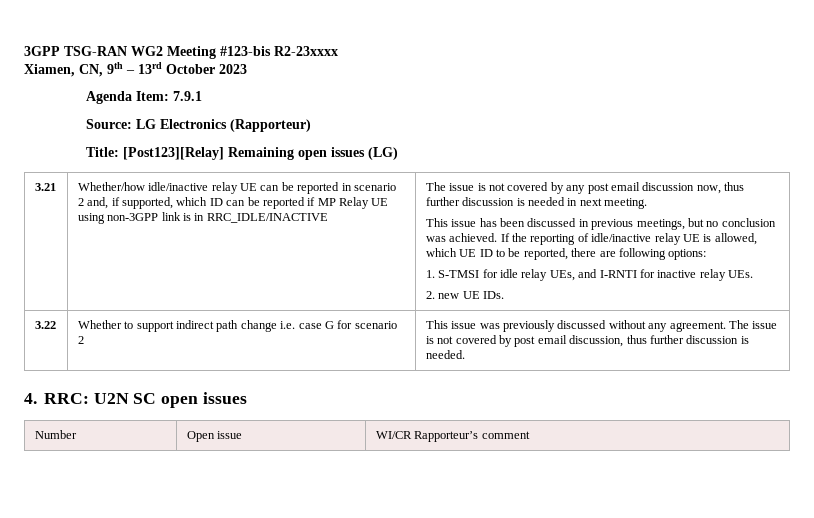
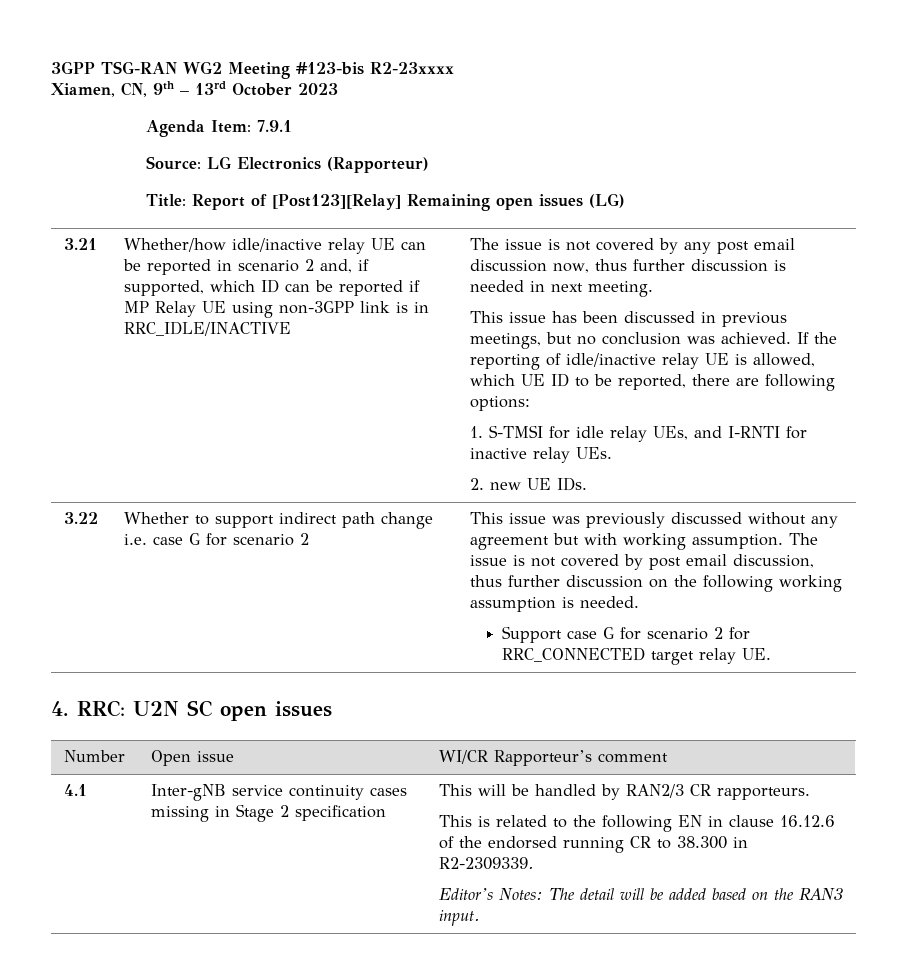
(119, 152) none -> [191,194,267,210] Report of
[669,321,726,332] agreement. -> [469,533,783,550] agreement but with working assumption.
[740,336,749,344] [425,350,465,359] is needed. -> [648,575,842,592] [469,596,639,612] [502,626,751,643] [502,647,772,665] on the following working assumption is needed. // Support case G for scenario 2 for RRC_CONNECTED target relay UE.
(530, 435) none -> [63,784,87,796] [150,784,407,801] [150,804,386,822] [438,784,810,800] [438,815,835,832] [438,836,748,853] [438,857,534,870] [438,888,843,901] [438,910,480,926] // 4.1 | Inter-gNB service continuity cases missing in Stage 2 specification | This will be handled by RAN2/3 CR rapporteurs. // This is related to the following EN in clause 16.12.6 of the endorsed running CR to 38.300 in R2-2309339. // Editor’s Notes: The detail will be added based on the RAN3 input.

